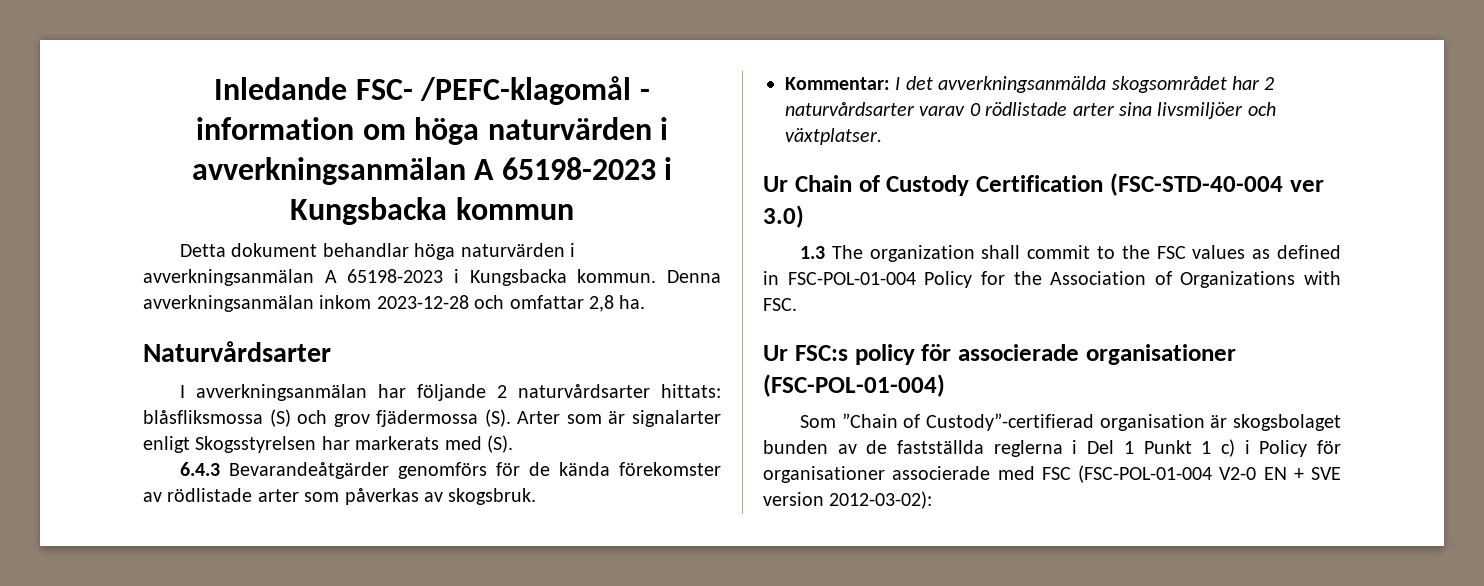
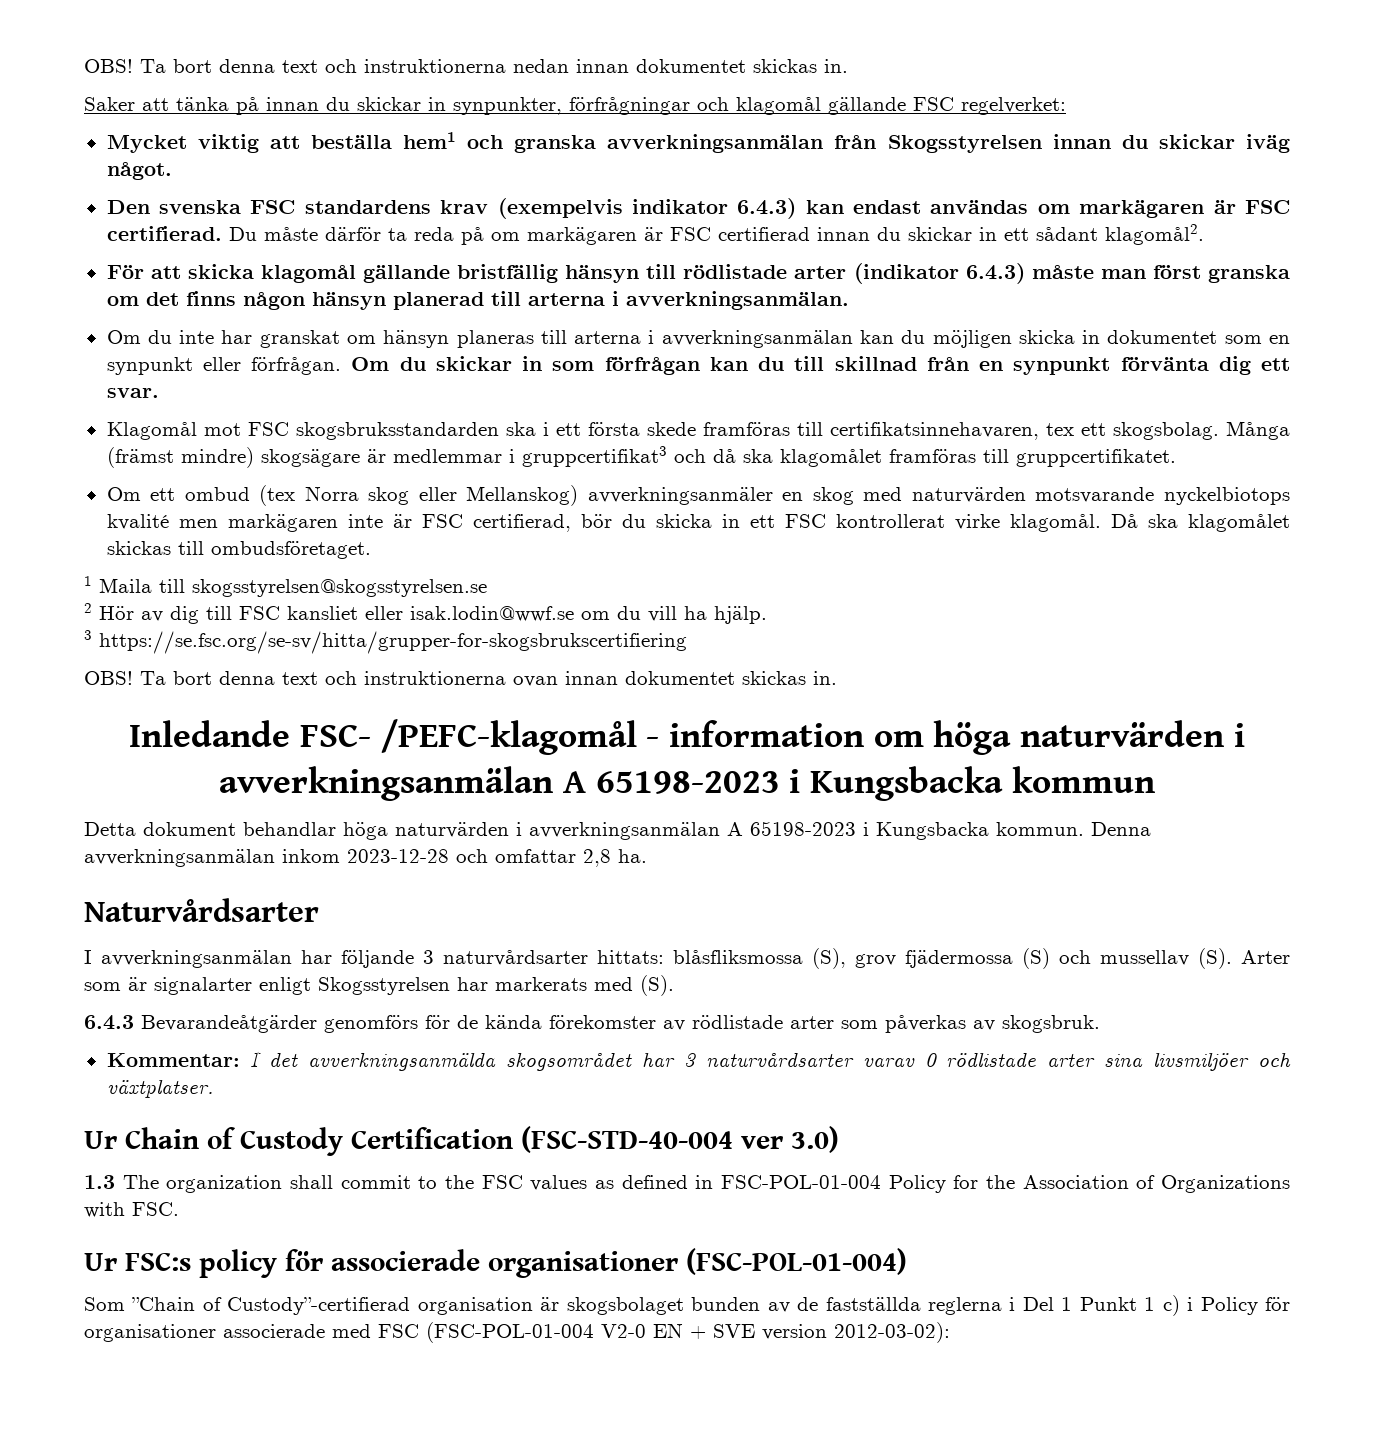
(214, 88) none -> [84,59,848,73] [84,97,1066,115] [106,132,1290,153] [106,162,172,180] [106,198,1291,219] [106,224,1204,245] [106,263,1290,284] [106,291,849,310] [106,330,1290,348] [106,356,1291,375] [106,388,159,398] [106,421,1290,440] [106,446,1176,468] [106,485,1290,506] [106,514,1290,532] [106,541,371,559] [84,576,487,597] [84,603,767,624] [84,630,687,654] [84,671,837,687] OBS! Ta bort denna text och instruktionerna nedan innan dokumentet skickas in. // Saker att tänka på innan du skickar in synpunkter, förfrågningar och klagomål gällande FSC regelverket: // Mycket viktig att beställa hem1 och granska avverkningsanmälan från Skogsstyrelsen innan du skickar iväg något. // Den svenska FSC standardens krav (exempelvis indikator 6.4.3) kan endast användas om markägaren är FSC certifierad. Du måste därför ta reda på om markägaren är FSC certifierad innan du skickar in ett sådant klagomål2. // För att skicka klagomål gällande bristfällig hänsyn till rödlistade arter (indikator 6.4.3) måste man först granska om det finns någon hänsyn planerad till arterna i avverkningsanmälan. // Om du inte har granskat om hänsyn planeras till arterna i avverkningsanmälan kan du möjligen skicka in dokumentet som en synpunkt eller förfrågan. Om du skickar in som förfrågan kan du till skillnad från en synpunkt förvänta dig ett svar. // Klagomål mot FSC skogsbruksstandarden ska i ett första skede framföras till certifikatsinnehavaren, tex ett skogsbolag. Många (främst mindre) skogsägare är medlemmar i gruppcertifikat3 och då ska klagomålet framföras till gruppcertifikatet. // Om ett ombud (tex Norra skog eller Mellanskog) avverkningsanmäler en skog med naturvärden motsvarande nyckelbiotops kvalité men markägaren inte är FSC certifierad, bör du skicka in ett FSC kontrollerat virke klagomål. Då ska klagomålet skickas till ombudsföretaget. // 1 Maila till skogsstyrelsen@skogsstyrelsen.se // 2 Hör av dig till FSC kansliet eller isak.lodin@wwf.se om du vill ha hjälp. // 3 https://se.fsc.org/se-sv/hitta/grupper-for-skogsbrukscertifiering // OBS! Ta bort denna text och instruktionerna ovan innan dokumentet skickas in. //
[496,385,507,398] 2 -> [423,950,434,964] 3
[269,409,479,427] (S) och grov fjädermossa -> [812,948,1189,969] (S), grov fjädermossa (S) och mussellav
[1264,77,1275,90] 2 -> [683,1053,696,1067] 3

